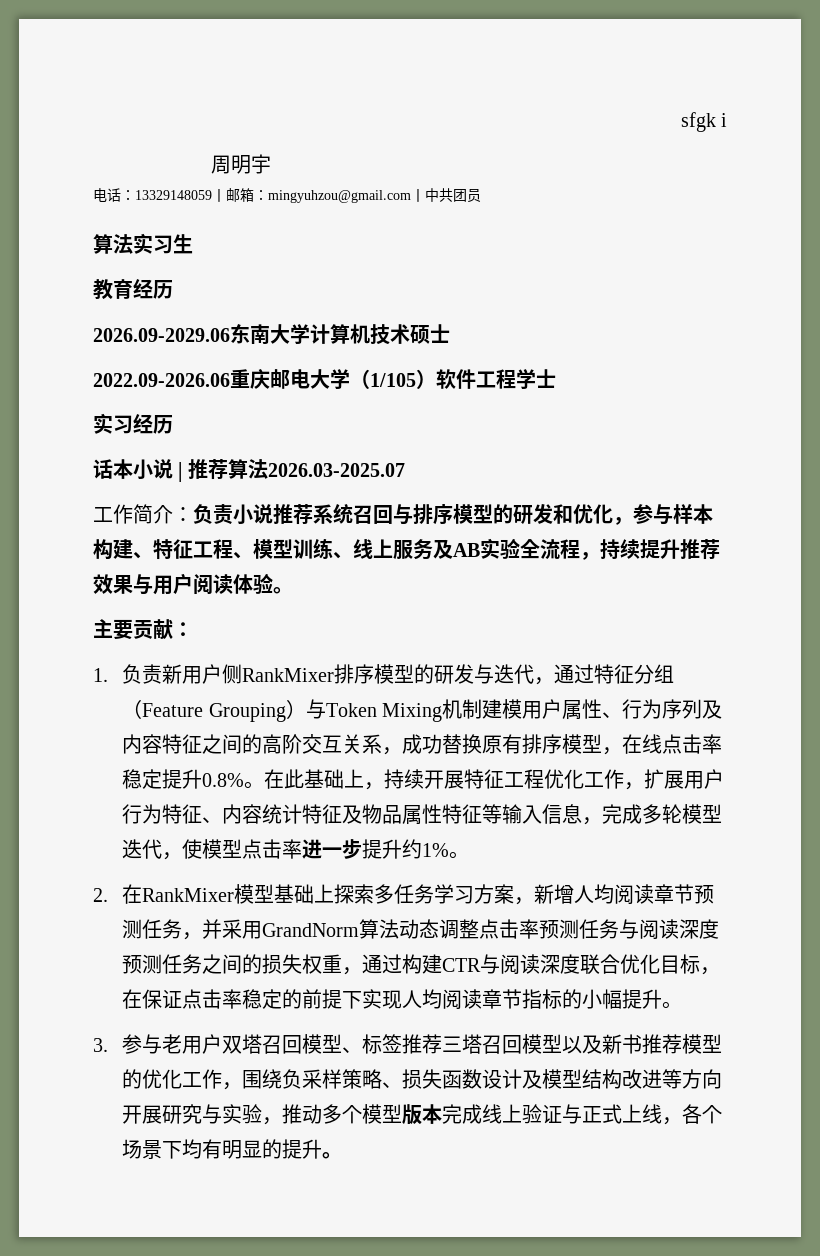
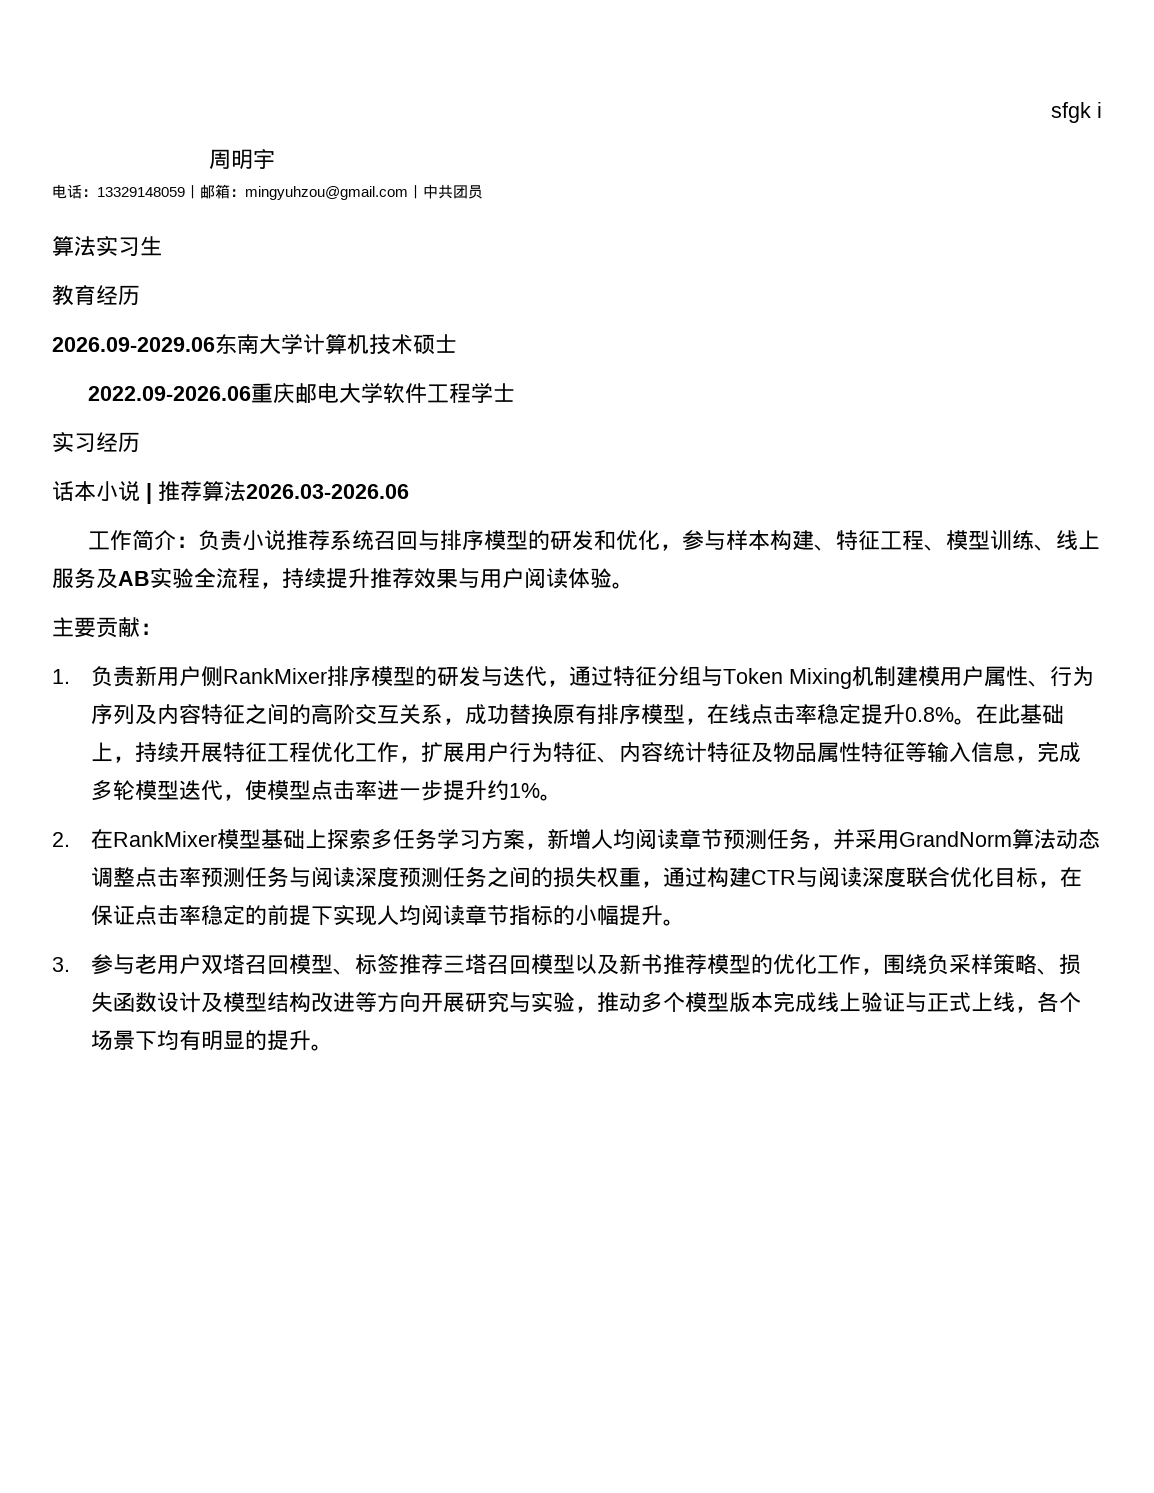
[350,369,436,389] （1/105） -> (383, 393) none
[267,463,405,477] 2026.03-2025.07 -> [246,484,409,499] 2026.03-2026.06
[122,699,306,722] （Feature Grouping） -> (702, 676) none

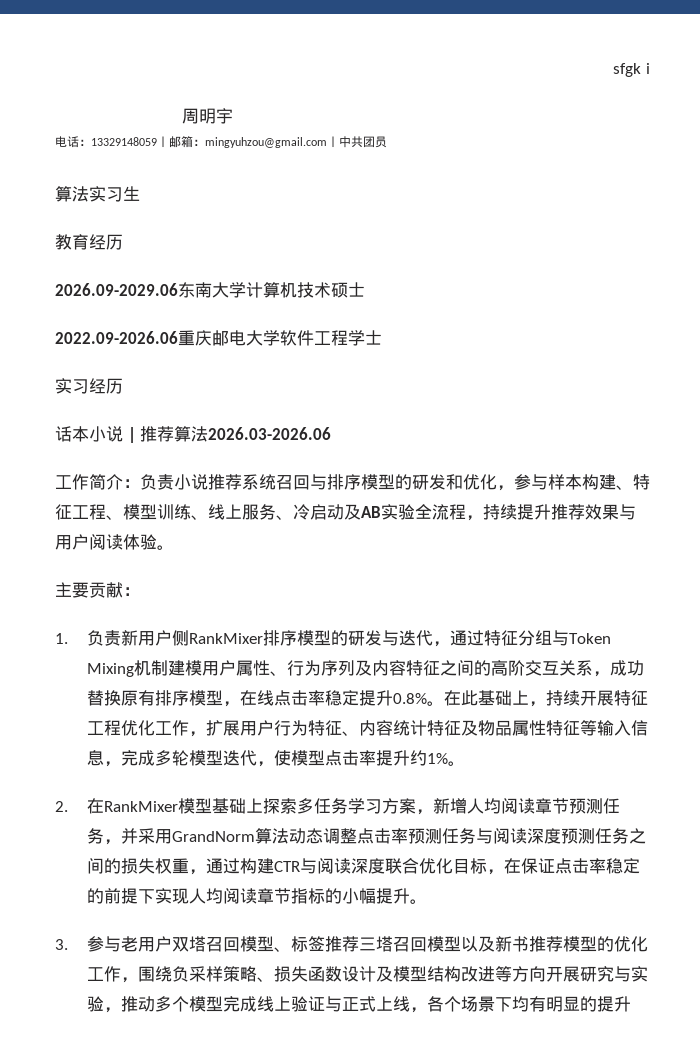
(96, 578) none -> [276,504,344,520] 、冷启动
[377,780,444,801] 进一步 -> (376, 758) none
[729,992,774,1012] 版本 -> (223, 1004) none
[311,1044,334,1051] 。 -> (631, 1004) none

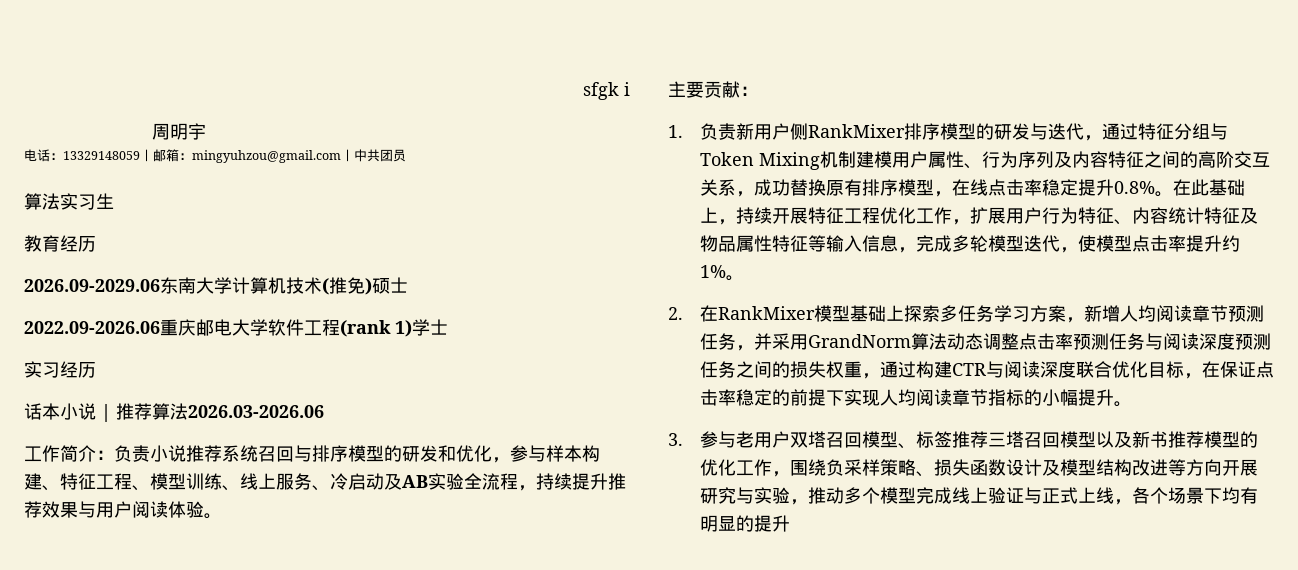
(331, 290) none -> [322,277,372,295] (推免)
(348, 338) none -> [340,320,412,337] (rank 1)

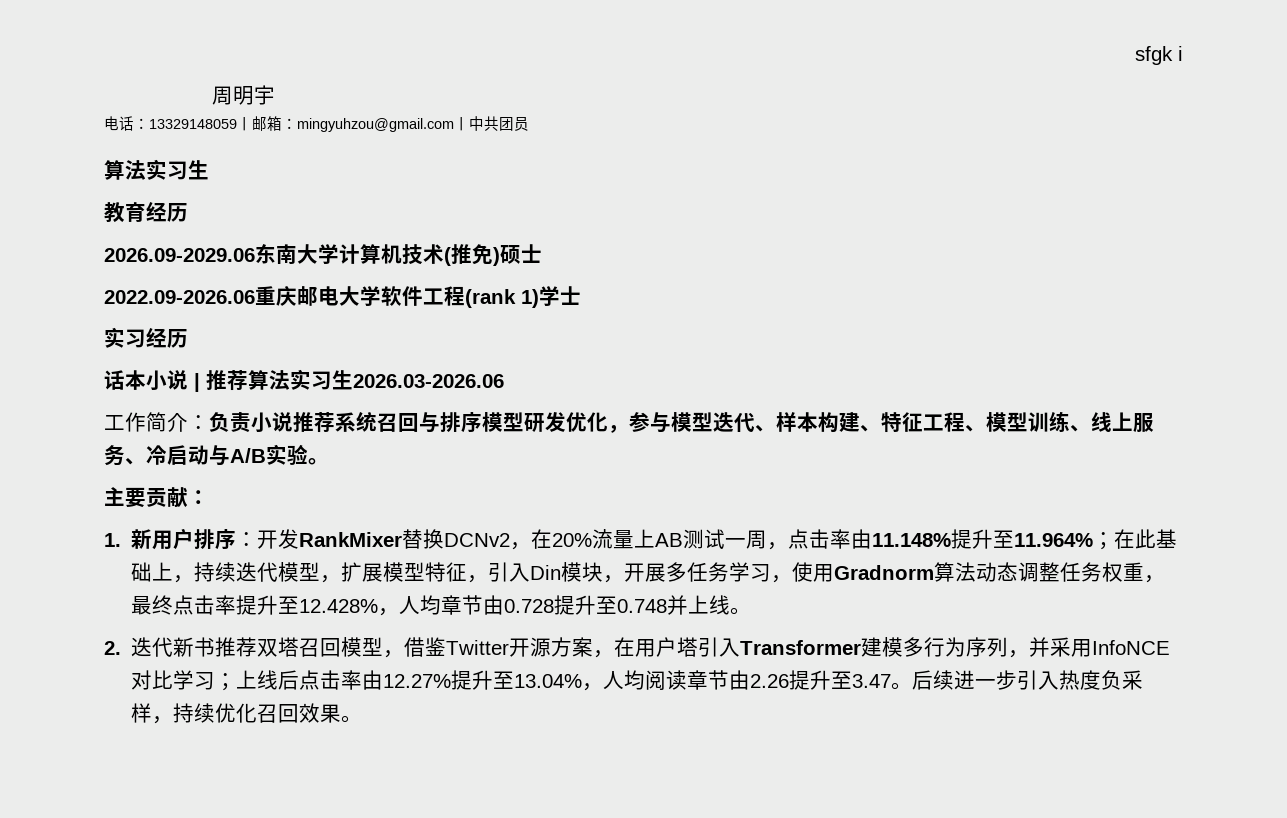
(188, 411) none -> [290,369,353,390] 实习生
[384,445,456,462] 的研发和 -> [524,412,566,432] 研发
(546, 453) none -> [671,412,776,433] 模型迭代、
[384,473,626,491] [24,501,222,519] [668,81,758,98] [668,123,1228,141] [699,151,1270,170] [699,179,1245,197] [699,207,1258,225] [699,235,1240,253] [699,265,744,281] [668,305,1264,323] [699,333,1271,351] [699,361,1274,379] [699,389,1132,407] [668,431,1258,449] [699,459,1258,477] [699,487,1258,505] [699,515,790,532] 及AB实验全流程，持续提升推荐效果与用户阅读体验。 // 主要贡献： // 1.负责新用户侧RankMixer排序模型的研发与迭代，通过特征分组与Token Mixing机制建模用户属性、行为序列及内容特征之间的高阶交互关系，成功替换原有排序模型，在线点击率稳定提升0.8%。在此基础上，持续开展特征工程优化工作，扩展用户行为特征、内容统计特征及物品属性特征等输入信息，完成多轮模型迭代，使模型点击率提升约1%。 // 2.在RankMixer模型基础上探索多任务学习方案，新增人均阅读章节预测任务，并采用GrandNorm算法动态调整点击率预测任务与阅读深度预测任务之间的损失权重，通过构建CTR与阅读深度联合优化目标，在保证点击率稳定的前提下实现人均阅读章节指标的小幅提升。 // 3.参与老用户双塔召回模型、标签推荐三塔召回模型以及新书推荐模型的优化工作，围绕负采样策略、损失函数设计及模型结构改进等方向开展研究与实验，推动多个模型完成线上验证与正式上线，各个场景下均有明显的提升 -> [209,444,329,466] [104,487,209,508] [104,528,1178,550] [131,562,1166,583] [131,595,752,616] [104,637,1171,658] [131,670,1144,691] [131,703,363,724] 与A/B实验。 // 主要贡献： // 1.新用户排序：开发RankMixer替换DCNv2，在20%流量上AB测试一周，点击率由11.148%提升至11.964%；在此基础上，持续迭代模型，扩展模型特征，引入Din模块，开展多任务学习，使用Gradnorm算法动态调整任务权重，最终点击率提升至12.428%，人均章节由0.728提升至0.748并上线。 // 2.迭代新书推荐双塔召回模型，借鉴Twitter开源方案，在用户塔引入Transformer建模多行为序列，并采用InfoNCE对比学习；上线后点击率由12.27%提升至13.04%，人均阅读章节由2.26提升至3.47。后续进一步引入热度负采样，持续优化召回效果。

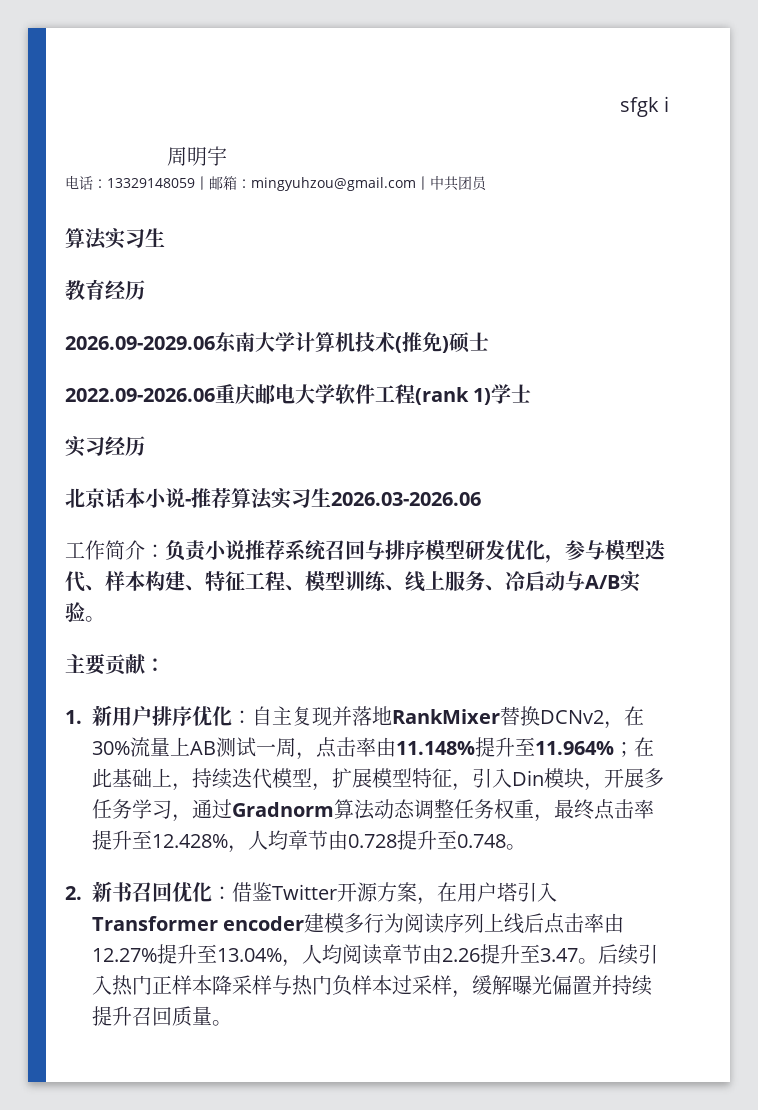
(188, 338) none -> [65,488,106,508] 北京
[194,373,200,392] | -> [185,499,191,506] -
[236,529,300,549] ：开发 -> [192,706,392,726] 优化：自主复现并落地
[552,533,593,547] 20% -> [92,741,130,755] 30%
[792,562,835,582] 使用 -> [192,799,232,819] 通过
[667,595,731,615] 并上线 -> (506, 841) none
[131,637,405,658] 迭代新书推荐双塔召回模型， -> [92,881,232,902] 新书召回优化：
(862, 647) none -> [223,916,305,931] encoder
[966,637,1171,658] [131,670,237,691] 序列，并采用InfoNCE对比学习； -> [404,913,485,934] 阅读序列
[954,670,1144,690] [131,703,342,724] 进一步引入热度负采样，持续优化召回效果 -> [638,944,658,964] [92,975,652,998] [92,1006,212,1026] 引入热门正样本降采样与热门负样本过采样，缓解曝光偏置并持续提升召回质量

